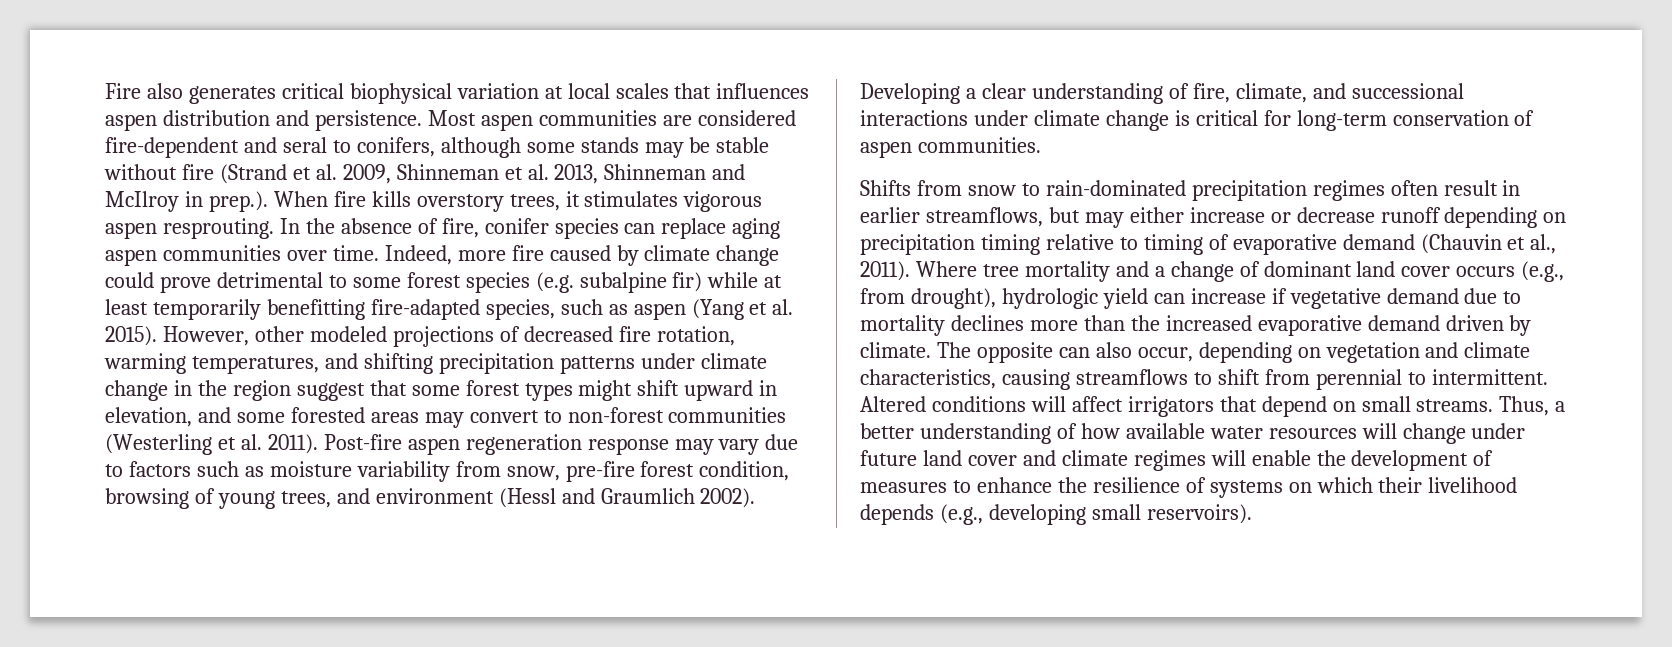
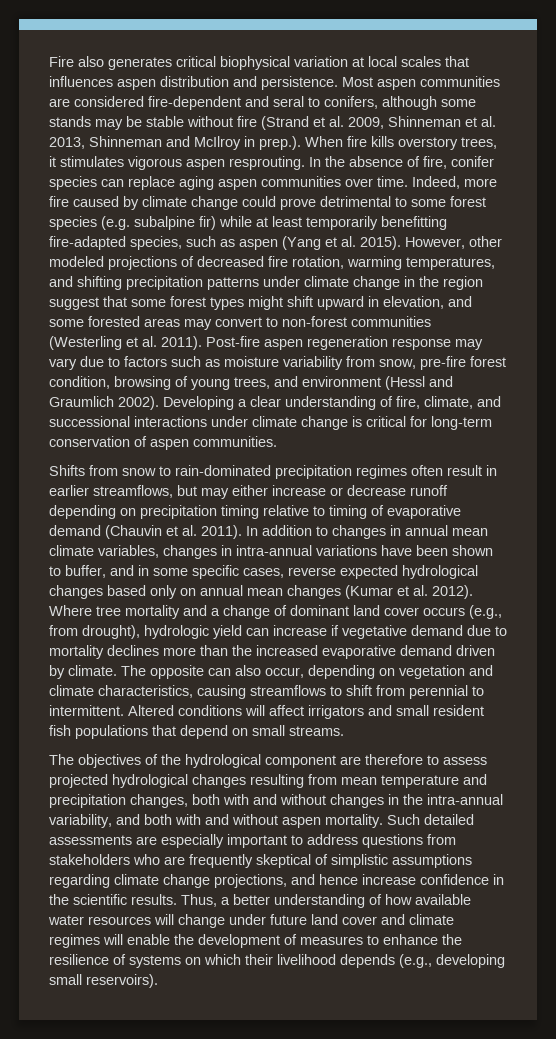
[1530,234,1557,254] [860,261,910,281] al., 2011). -> [182,525,488,539] [49,545,493,559] [49,565,478,579] [49,585,473,599] al. 2011). In addition to changes in annual mean climate variables, changes in intra-annual variations have been shown to buffer, and in some specific cases, reverse expected hydrological changes based only on annual mean changes (Kumar et al. 2012).
(1214, 406) none -> [368,705,484,716] [49,725,148,739] and small resident fish populations
(1494, 405) none -> [49,754,487,768] [49,774,487,788] [49,794,503,808] [49,814,474,828] [49,834,456,848] [49,854,472,868] [49,874,504,888] [49,894,177,905] // The objectives of the hydrological component are therefore to assess projected hydrological changes resulting from mean temperature and precipitation changes, both with and without changes in the intra-annual variability, and both with and without aspen mortality. Such detailed assessments are especially important to address questions from stakeholders who are frequently skeptical of simplistic assumptions regarding climate change projections, and hence increase confidence in the scientific results.

